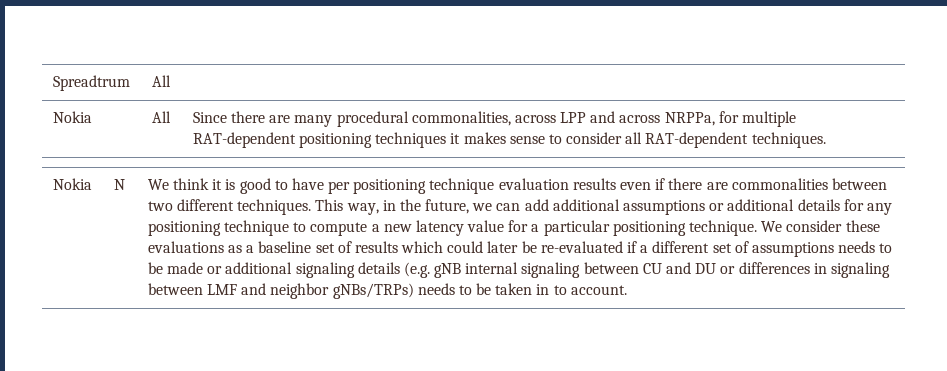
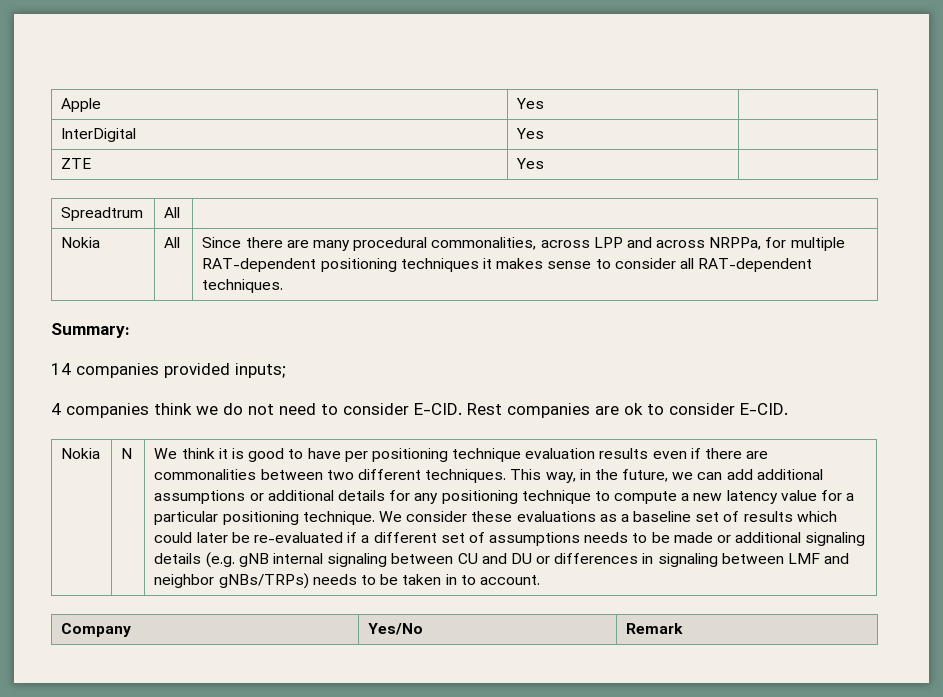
(52, 83) none -> [61,98,102,112] [516,98,545,109] [61,128,137,142] [516,128,545,139] [61,158,92,169] [516,158,545,169] Apple | Yes | // InterDigital | Yes | // ZTE | Yes | //
(826, 140) none -> [51,323,130,338] [51,363,286,378] [51,403,788,418] // Summary: // 14 companies provided inputs; // 4 companies think we do not need to consider E-CID. Rest companies are ok to consider E-CID.
(627, 290) none -> [61,623,132,637] [368,623,424,635] [626,623,684,634] // Company | Yes/No | Remark

